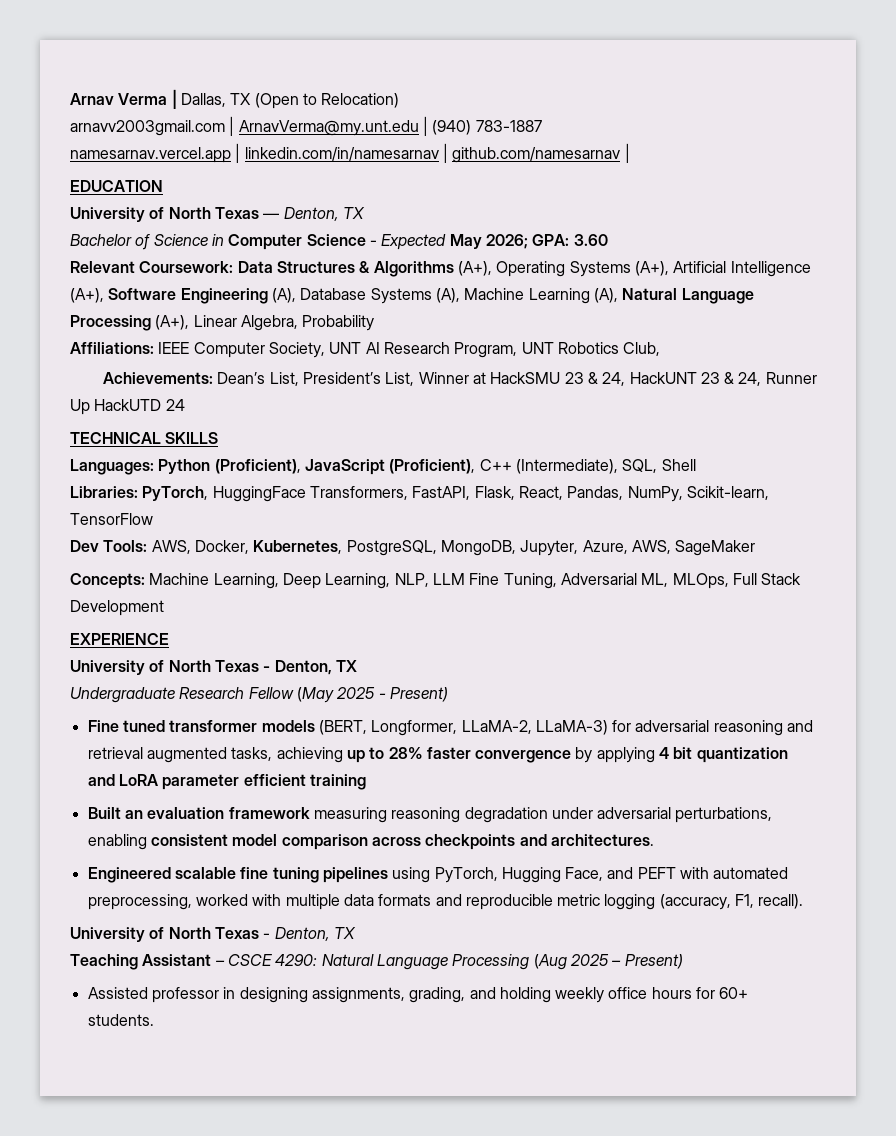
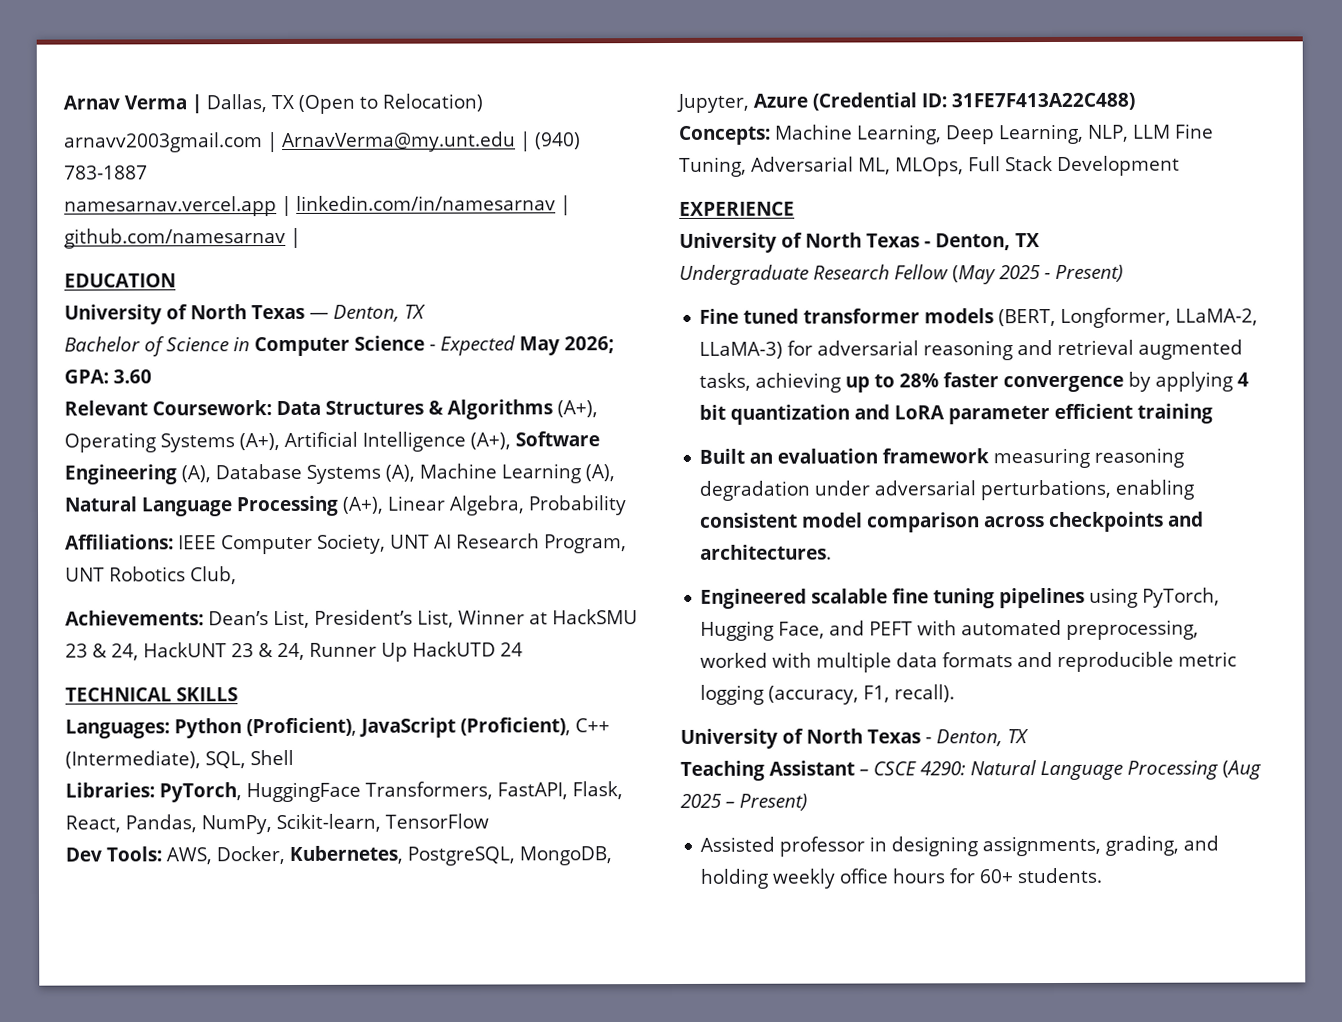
[582,540,756,556] Azure, AWS, SageMaker -> [753,92,1135,111] Azure (Credential ID: 31FE7F413A22C488)

